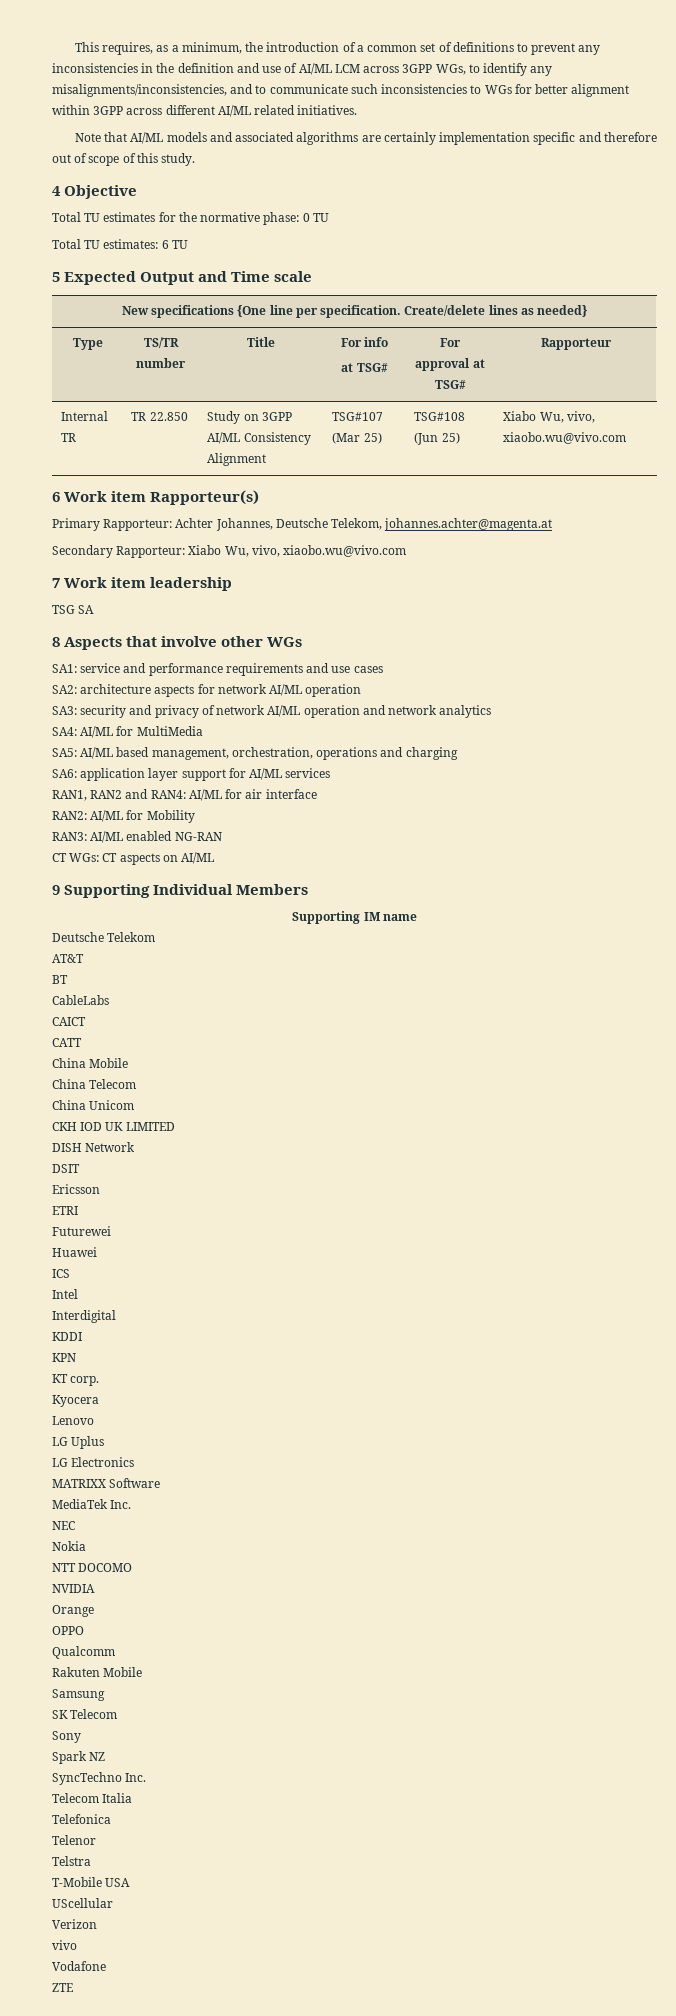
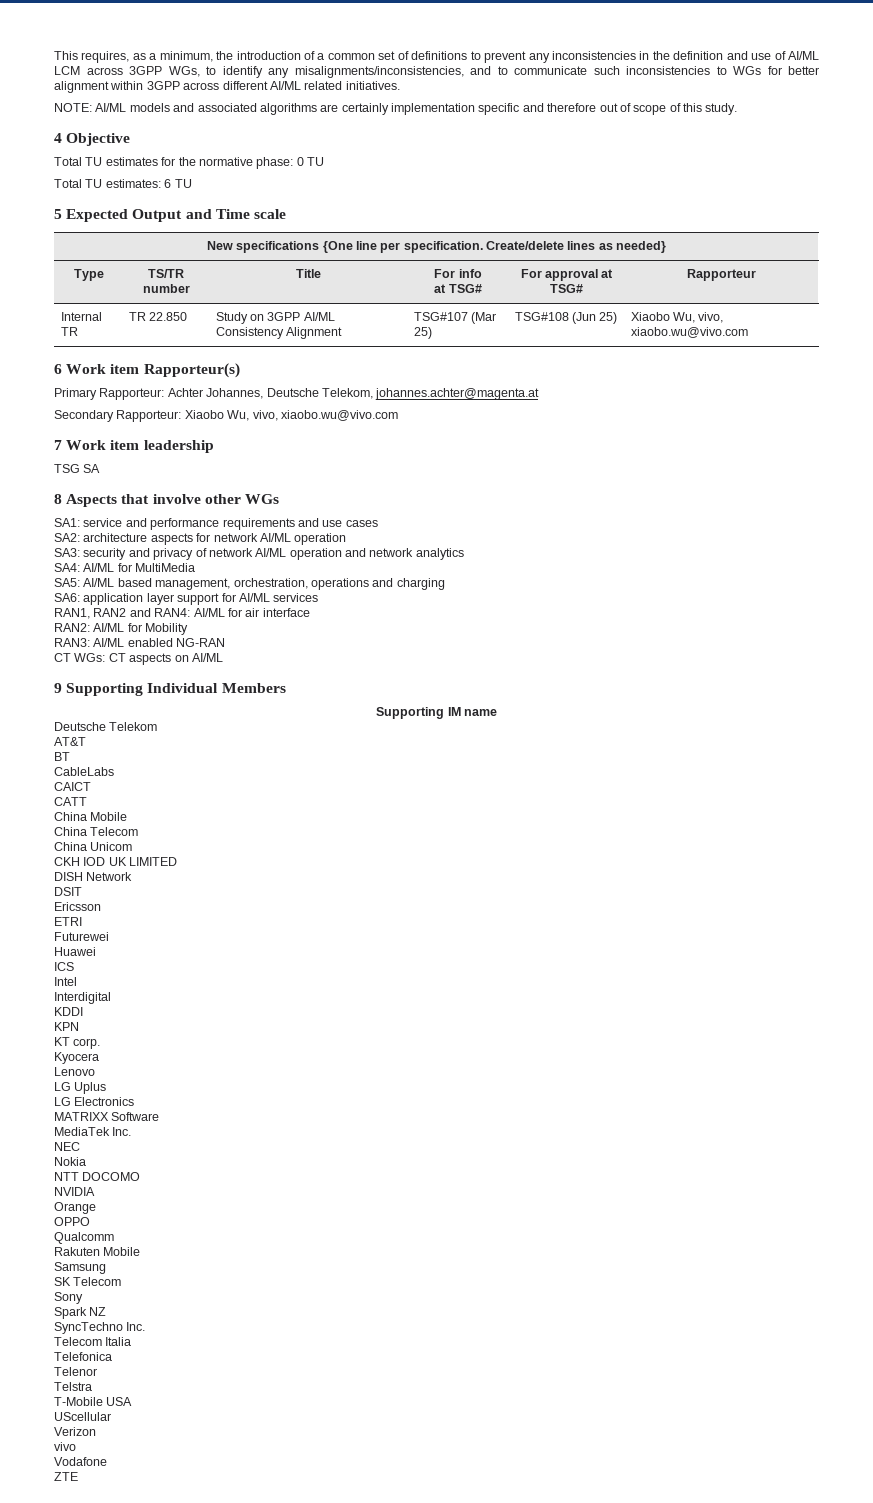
[74,132,128,142] Note that -> [54,103,92,112] NOTE:
[503,411,537,421] Xiabo -> [630,312,670,321] Xiaobo
[188,545,222,555] Xiabo -> [184,410,224,419] Xiaobo

